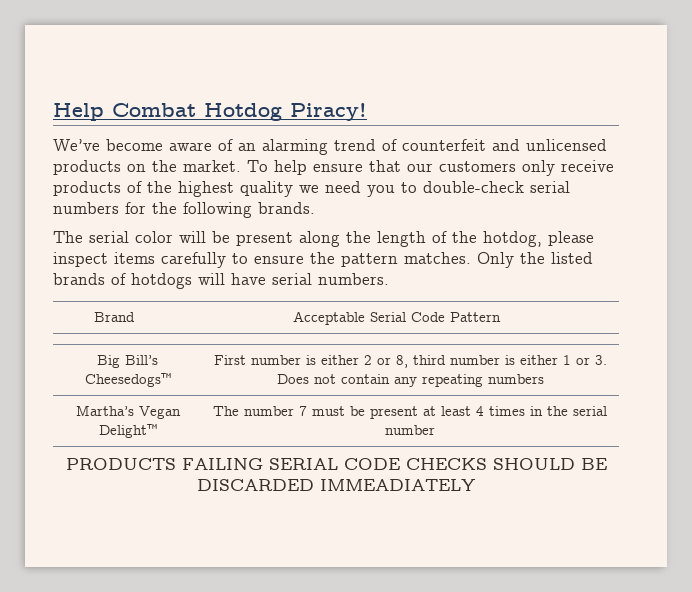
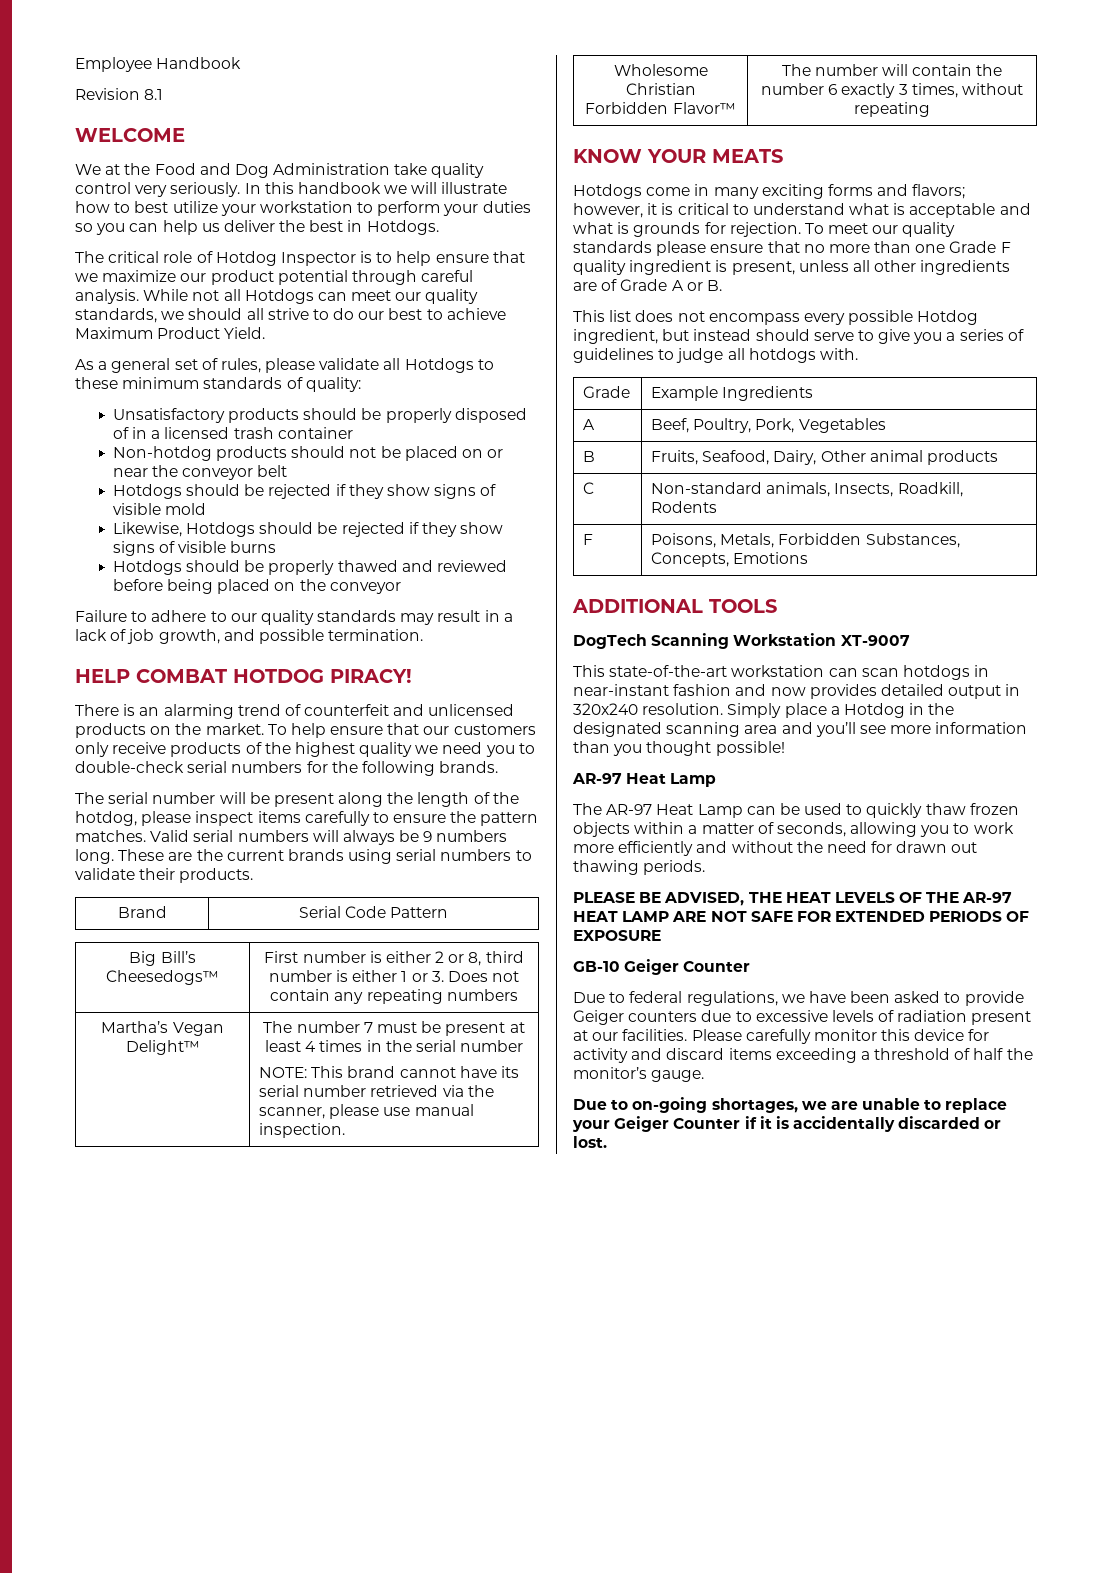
[53,103,367,121] [53,139,233,151] Help Combat Hotdog Piracy! // We’ve become aware of -> [75,57,242,72] [75,88,164,100] [75,128,185,142] [75,163,485,178] [75,182,508,197] [75,201,531,216] [75,220,439,235] [75,251,525,266] [75,270,474,285] [75,289,479,304] [75,308,506,323] [75,327,266,339] [75,358,494,373] [75,377,361,392] [112,408,527,423] [112,427,353,439] [112,446,504,461] [112,465,288,480] [112,484,497,499] [112,503,207,515] [112,522,504,537] [112,541,277,556] [112,560,508,575] [112,579,401,594] [75,610,513,625] [75,629,424,644] [75,669,412,683] [75,704,136,716] Employee Handbook // Revision 8.1 // WELCOME // We at the Food and Dog Administration take quality control very seriously. In this handbook we will illustrate how to best utilize your workstation to perform your duties so you can help us deliver the best in Hotdogs. // The critical role of Hotdog Inspector is to help ensure that we maximize our product potential through careful analysis. While not all Hotdogs can meet our quality standards, we should all strive to do our best to achieve Maximum Product Yield. // As a general set of rules, please validate all Hotdogs to these minimum standards of quality: // Unsatisfactory products should be properly disposed of in a licensed trash container // Non-hotdog products should not be placed on or near the conveyor belt // Hotdogs should be rejected if they show signs of visible mold // Likewise, Hotdogs should be rejected if they show signs of visible burns // Hotdogs should be properly thawed and reviewed before being placed on the conveyor // Failure to adhere to our quality standards may result in a lack of job growth, and possible termination. // HELP COMBAT HOTDOG PIRACY! // There is
[135,231,173,243] color -> [152,792,216,804] number
[477,252,593,268] [53,273,389,289] Only the listed brands of hotdogs will have serial numbers. -> [150,830,508,845] [75,849,532,864] [75,868,254,883] Valid serial numbers will always be 9 numbers long. These are the current brands using serial numbers to validate their products.
[292,311,365,325] Acceptable -> (167, 912) none
[65,458,607,470] [197,479,476,491] // PRODUCTS FAILING SERIAL CODE CHECKS SHOULD BE DISCARDED IMMEADIATELY -> [259,1066,519,1078] [259,1085,494,1097] [259,1104,474,1119] [259,1123,346,1138] [613,64,708,76] [625,83,696,95] [585,102,736,114] [781,64,1003,76] [761,83,1023,98] [854,102,930,117] [573,149,783,163] [573,184,966,199] [573,203,1031,218] [573,222,956,237] [573,241,1011,256] [573,260,1011,275] [573,279,722,291] [573,310,979,325] [573,329,1024,344] [573,348,858,363] [583,386,631,398] [651,386,814,401] [583,419,596,430] [651,418,886,433] [583,451,596,462] [651,450,998,465] [583,482,595,494] [651,482,963,497] [651,501,718,513] [583,534,594,545] [651,533,960,548] [651,552,809,567] [572,599,777,613] [573,633,910,649] [573,665,990,680] [573,684,1021,699] [573,703,955,718] [573,722,1028,737] [573,741,785,756] [572,773,717,787] [573,803,1019,818] [573,822,1014,837] [573,841,978,856] [573,860,706,875] [573,892,1013,906] [573,911,1030,922] [573,930,661,941] [573,959,751,975] [573,991,1024,1006] [573,1010,1032,1025] [573,1029,990,1044] [573,1048,1033,1063] [573,1067,705,1082] [573,1097,1008,1113] [572,1116,1002,1132] [573,1136,607,1148] // NOTE: This brand cannot have its serial number retrieved via the scanner, please use manual inspection. // Wholesome Christian Forbidden Flavor™ | The number will contain the number 6 exactly 3 times, without repeating // KNOW YOUR MEATS // Hotdogs come in many exciting forms and flavors; however, it is critical to understand what is acceptable and what is grounds for rejection. To meet our quality standards please ensure that no more than one Grade F quality ingredient is present, unless all other ingredients are of Grade A or B. // This list does not encompass every possible Hotdog ingredient, but instead should serve to give you a series of guidelines to judge all hotdogs with. // Grade | Example Ingredients // A | Beef, Poultry, Pork, Vegetables // B | Fruits, Seafood, Dairy, Other animal products // C | Non-standard animals, Insects, Roadkill, Rodents // F | Poisons, Metals, Forbidden Substances, Concepts, Emotions // ADDITIONAL TOOLS // DogTech Scanning Workstation XT-9007 // This state-of-the-art workstation can scan hotdogs in near-instant fashion and now provides detailed output in 320x240 resolution. Simply place a Hotdog in the designated scanning area and you’ll see more information than you thought possible! // AR-97 Heat Lamp // The AR-97 Heat Lamp can be used to quickly thaw frozen objects within a matter of seconds, allowing you to work more efficiently and without the need for drawn out thawing periods. // PLEASE BE ADVISED, THE HEAT LEVELS OF THE AR-97 HEAT LAMP ARE NOT SAFE FOR EXTENDED PERIODS OF EXPOSURE // GB-10 Geiger Counter // Due to federal regulations, we have been asked to provide Geiger counters due to excessive levels of radiation present at our facilities. Please carefully monitor this device for activity and discard items exceeding a threshold of half the monitor’s gauge. // Due to on-going shortages, we are unable to replace your Geiger Counter if it is accidentally discarded or lost.

